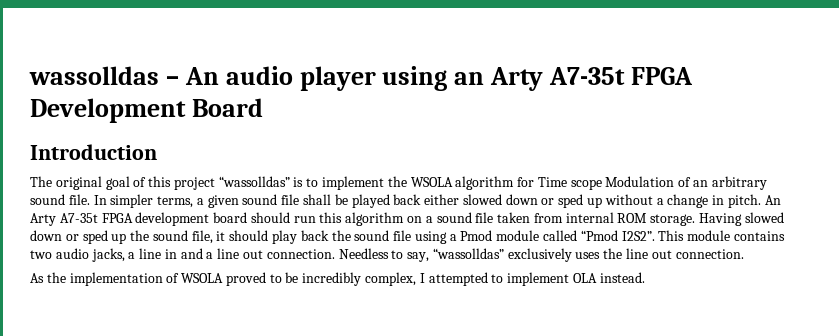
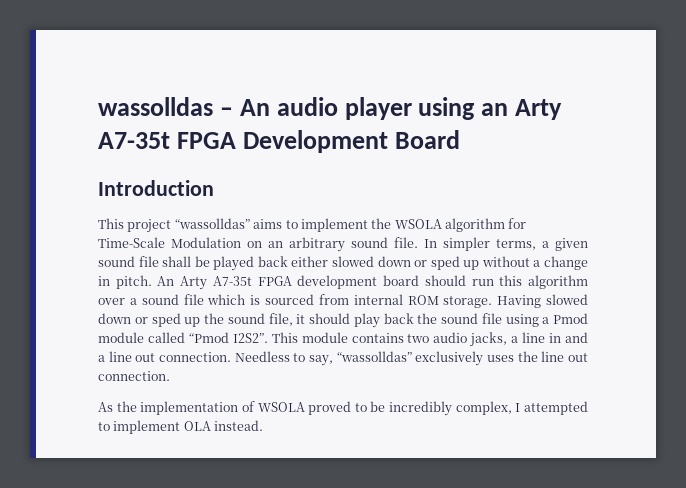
[30,176,172,190] The original goal of this -> [98,218,124,229] This
[293,177,304,187] is -> [253,219,283,229] aims
[537,176,692,190] Time scope Modulation of -> [98,237,262,248] Time-Scale Modulation on
[407,216,423,223] on -> [98,298,125,305] over
[497,212,531,223] taken -> [207,294,314,305] which is sourced

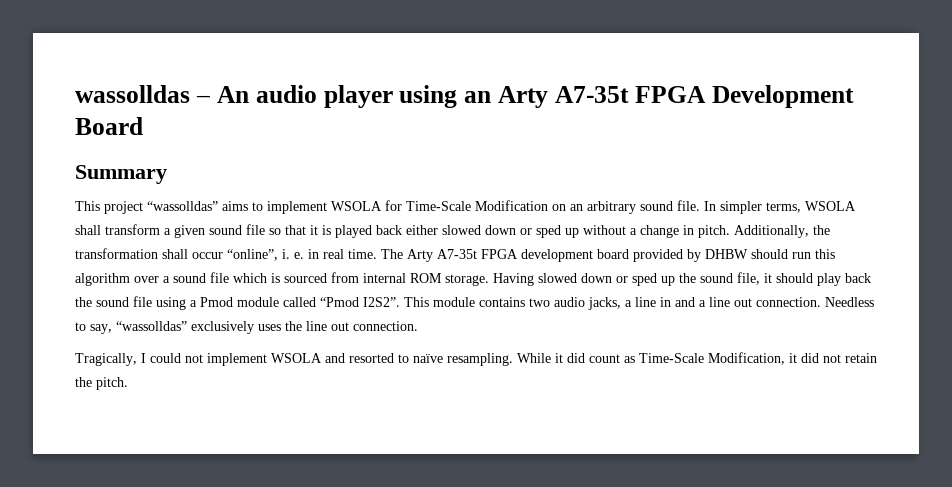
[98,180,214,196] Introduction -> [75,165,167,184] Summary
[371,218,505,232] the WSOLA algorithm -> [331,201,382,211] WSOLA
[171,237,241,248] Modulation -> [475,200,548,211] Modification
(536, 244) none -> [805,201,856,211] [75,224,160,235] WSOLA shall transform
[162,256,210,267] shall be -> [269,225,331,235] so that it is
[157,276,175,286] An -> [734,225,830,238] [75,248,403,261] Additionally, the transformation shall occur “online”, i. e. in real time. The
(420, 280) none -> [633,249,748,262] provided by DHBW
[98,401,588,416] [98,420,264,434] As the implementation of WSOLA proved to be incredibly complex, I attempted to implement OLA instead. -> [75,352,877,366] [75,377,128,390] Tragically, I could not implement WSOLA and resorted to naïve resampling. While it did count as Time-Scale Modification, it did not retain the pitch.

